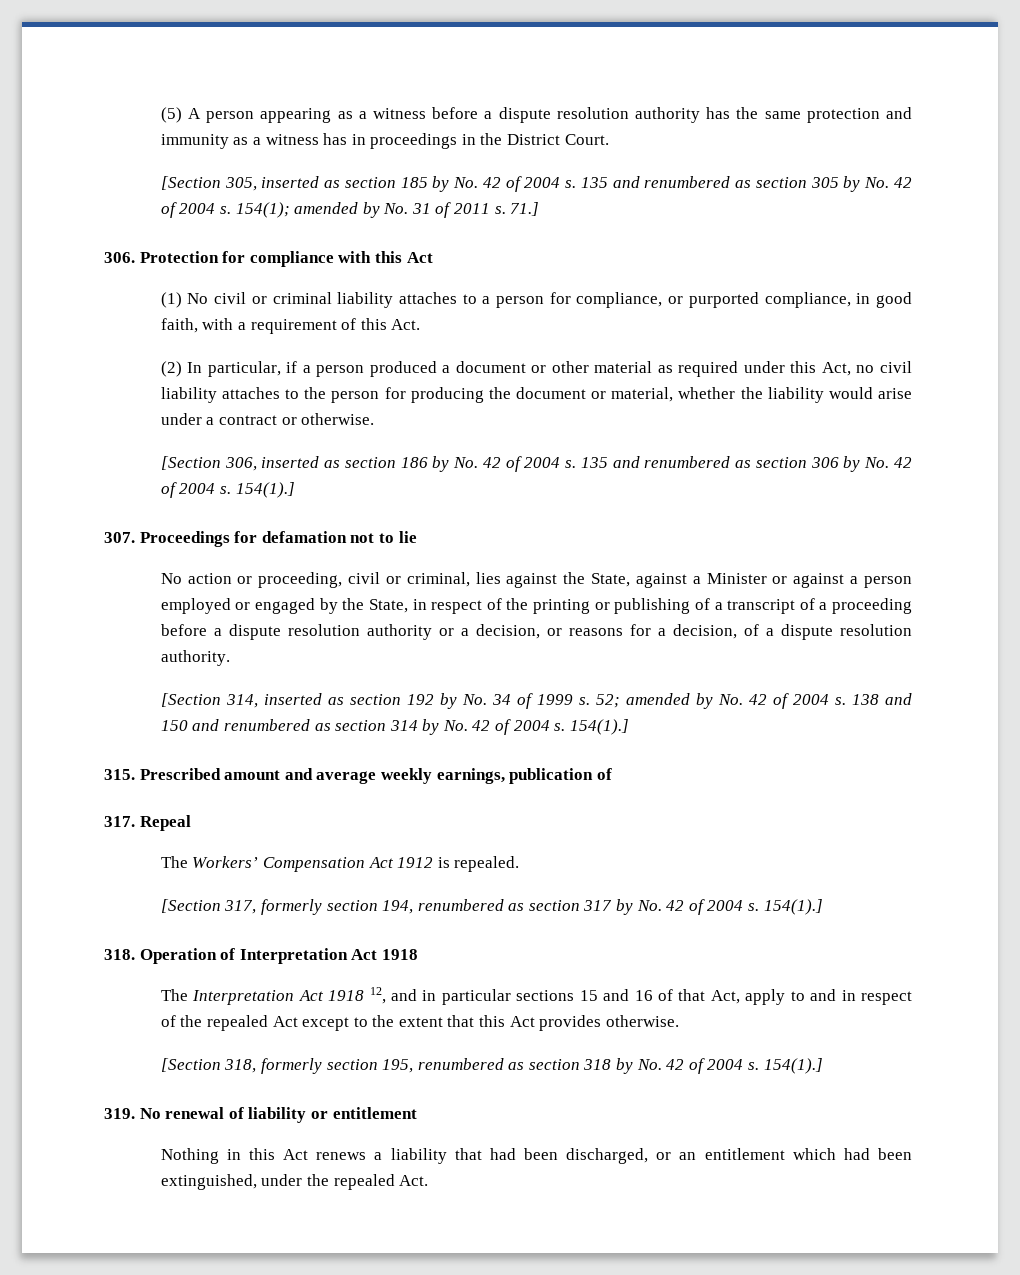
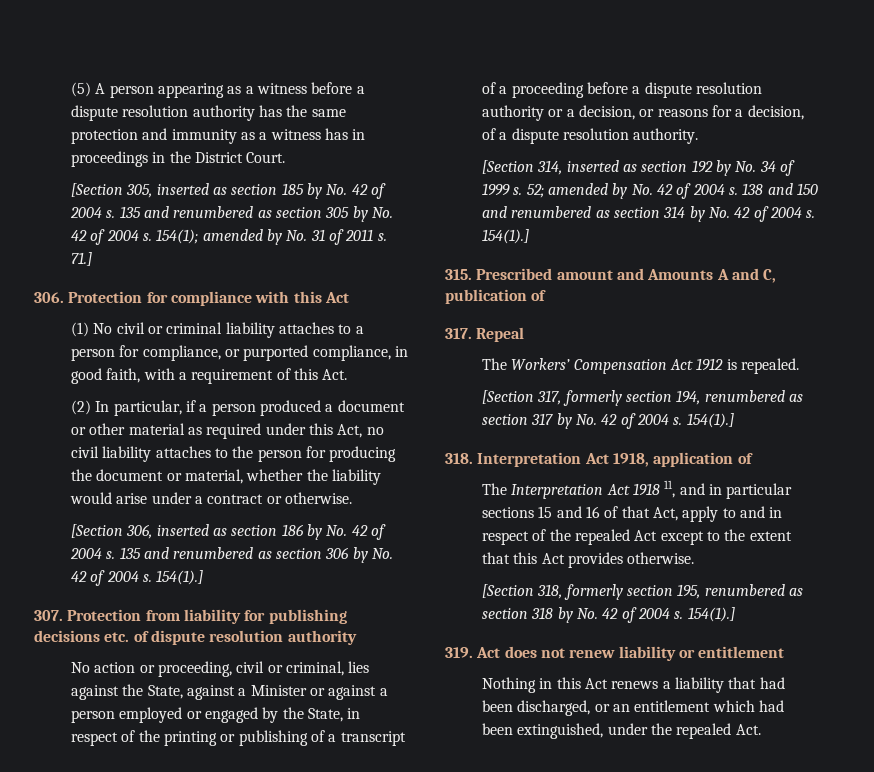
[139,531,417,547] Proceedings for defamation not to lie -> [67,609,347,624] [34,630,357,645] Protection from liability for publishing decisions etc. of dispute resolution authority
[316,768,505,784] average weekly earnings, -> [647,268,777,283] Amounts A and C,
[139,948,418,964] Operation of Interpretation Act 1918 -> [477,452,753,467] Interpretation Act 1918, application of
[369,987,386,1004] 12, -> [664,480,676,498] 11,
[139,1107,244,1119] No renewal of -> [476,646,616,658] Act does not renew

